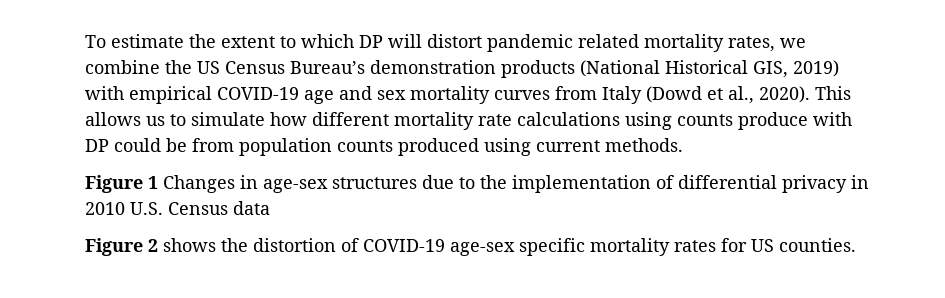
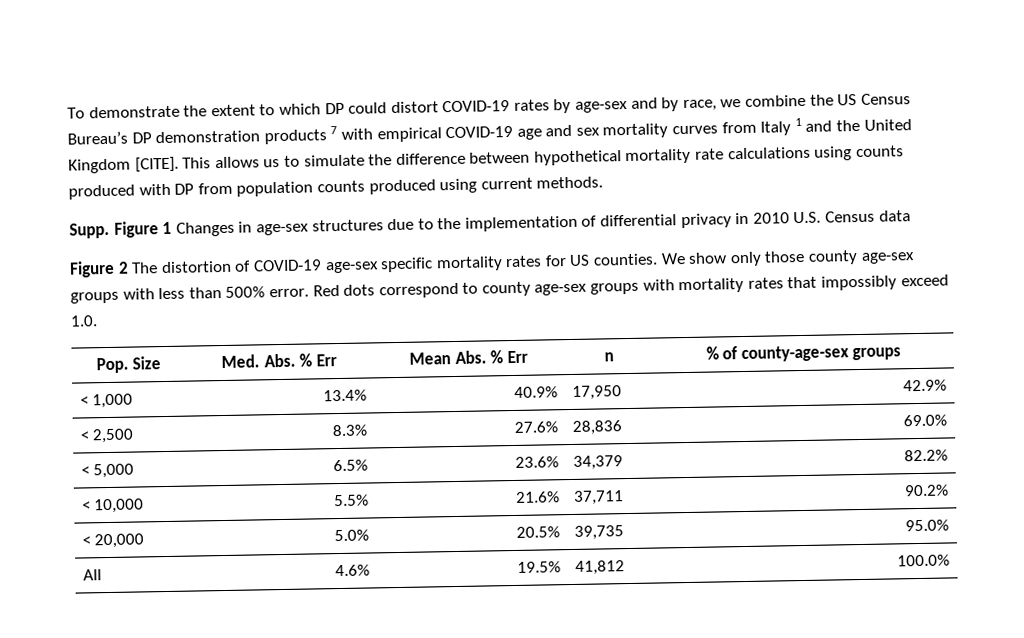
[111,34,184,48] estimate -> [88,105,180,119] demonstrate
[388,34,775,52] will distort pandemic related mortality rates, -> [348,97,717,114] could distort COVID-19 rates by age-sex and by race,
(365, 67) none -> [131,132,152,144] DP
[580,60,839,78] (National Historical GIS, 2019) -> [330,125,338,135] 7
[646,86,810,104] (Dowd et al., 2020). -> [794,117,912,132] [68,156,179,174] 1 and the United Kingdom [CITE].
[270,112,389,126] how different -> [368,150,622,166] the difference between hypothetical
[738,112,808,130] produce -> [68,184,135,200] produced
[114,138,187,152] could be -> (195, 189) none
(683, 145) none -> [69,222,110,239] Supp.
[163,238,248,252] shows the -> [131,262,159,274] The
(856, 245) none -> [660,250,915,267] [70,274,949,304] [70,315,98,327] [95,356,162,374] [221,353,337,369] [409,350,528,365] [604,352,614,362] [705,345,902,363] [79,393,134,409] [323,389,368,402] [514,386,559,398] [571,385,622,400] [903,379,948,392] [79,428,135,444] [332,424,368,437] [514,421,559,433] [571,420,623,435] [903,414,948,427] [80,463,135,479] [333,459,369,472] [515,456,560,468] [572,455,623,470] [904,449,949,462] [81,498,145,514] [334,494,370,507] [515,491,561,503] [572,490,624,505] [904,484,950,497] [81,533,145,549] [334,529,370,542] [516,526,561,538] [573,525,624,540] [905,519,950,532] [82,569,102,581] [335,564,371,577] [517,561,562,573] [574,560,625,575] [897,554,951,567] We show only those county age-sex groups with less than 500% error. Red dots correspond to county age-sex groups with mortality rates that impossibly exceed 1.0. // Pop. Size | Med. Abs. % Err | Mean Abs. % Err | n | % of county-age-sex groups // < 1,000 | 13.4% | 40.9% | 17,950 | 42.9% // < 2,500 | 8.3% | 27.6% | 28,836 | 69.0% // < 5,000 | 6.5% | 23.6% | 34,379 | 82.2% // < 10,000 | 5.5% | 21.6% | 37,711 | 90.2% // < 20,000 | 5.0% | 20.5% | 39,735 | 95.0% // All | 4.6% | 19.5% | 41,812 | 100.0%

